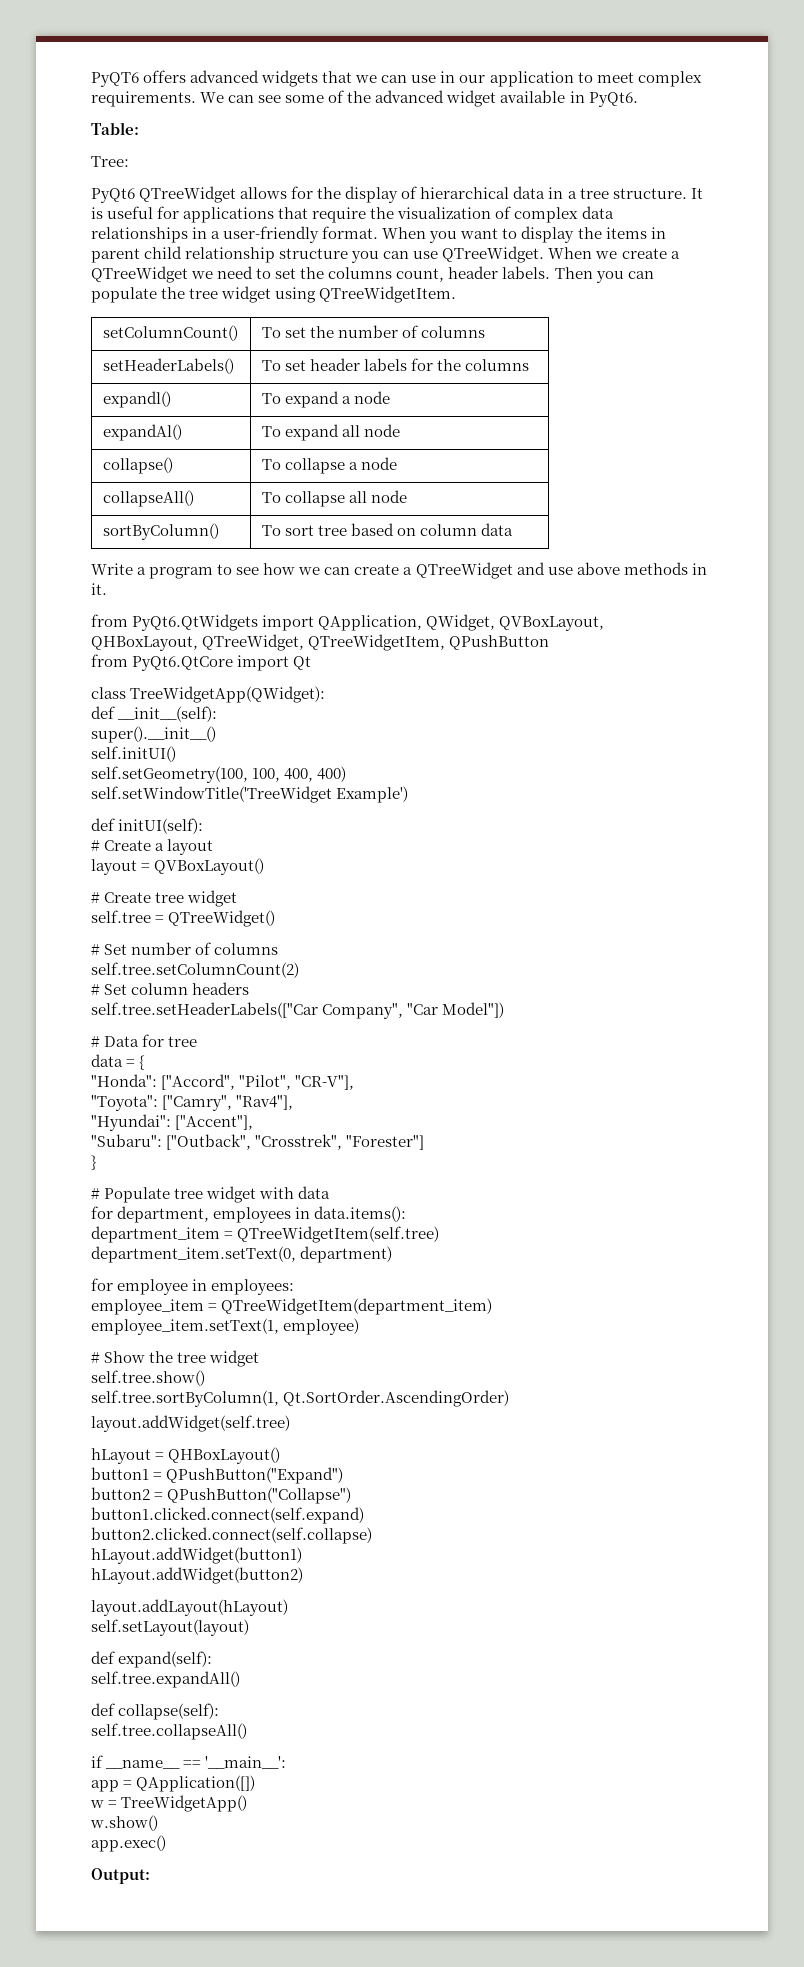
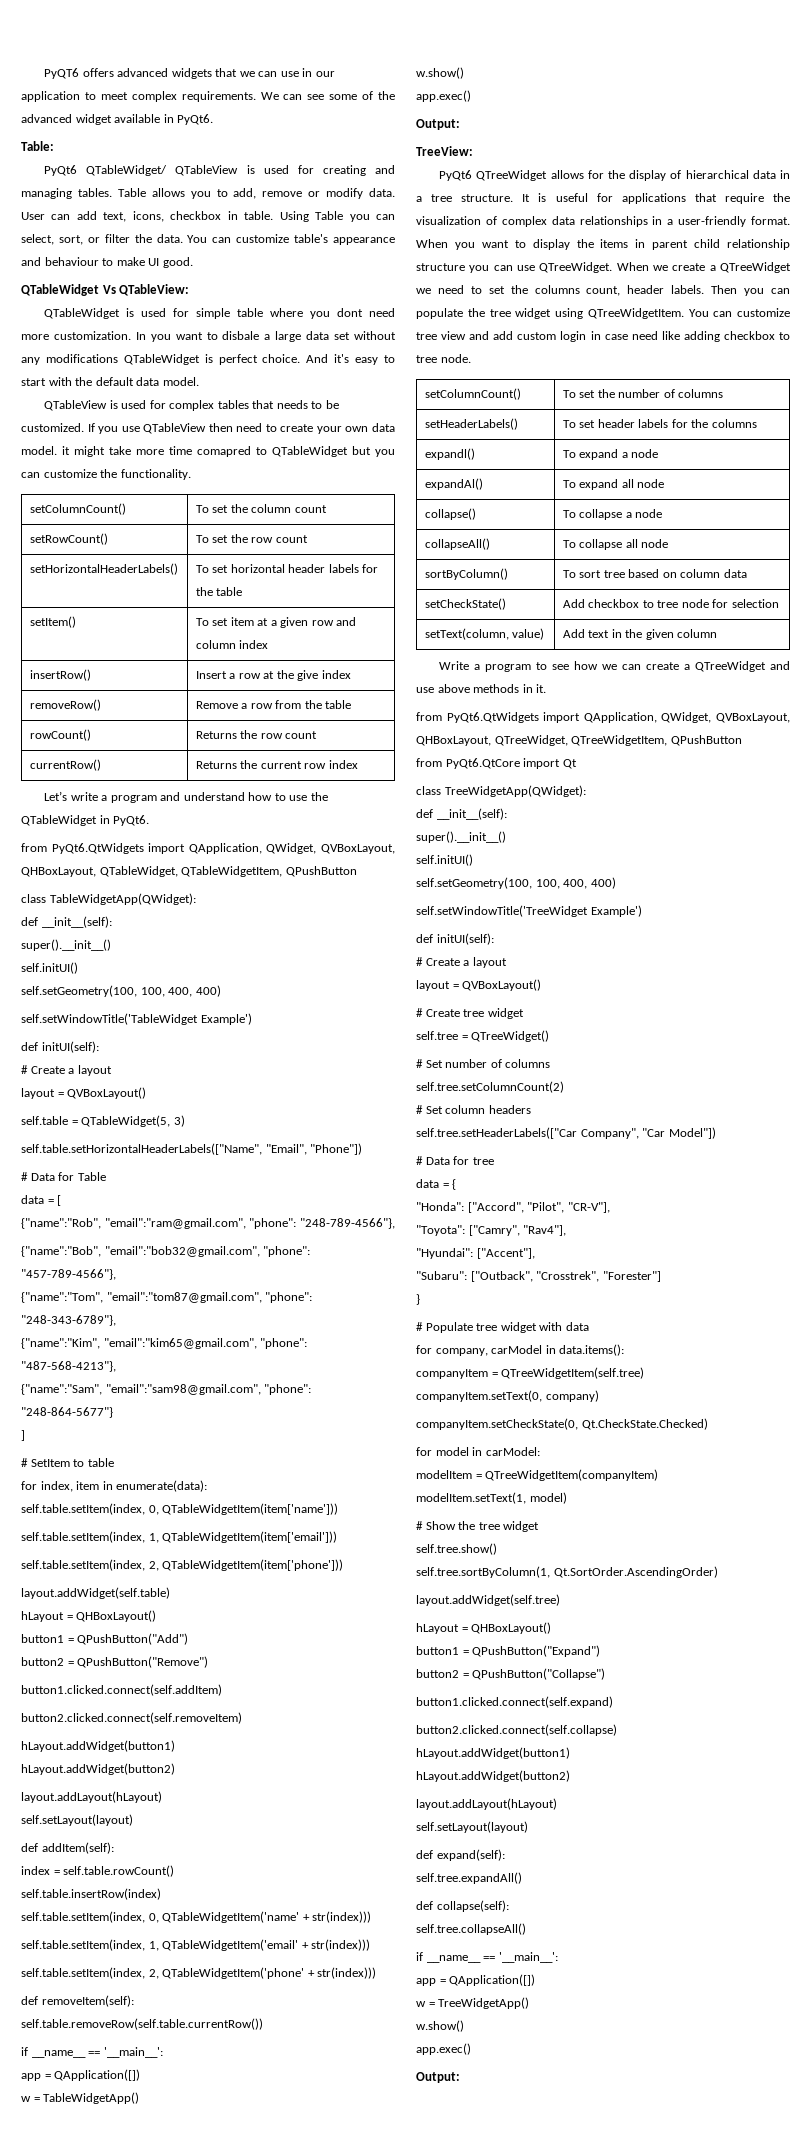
[91,156,129,167] Tree: -> [44,165,395,176] [21,188,395,199] [21,211,395,222] [21,234,395,245] [21,257,193,268] [21,284,190,296] [44,308,395,319] [21,331,397,342] [21,354,396,365] [21,377,199,386] [44,400,339,411] [21,423,395,434] [21,446,395,457] [21,469,191,480] [29,503,126,515] [195,504,327,513] [29,533,108,545] [195,534,308,543] [29,563,178,575] [195,564,379,573] [195,587,243,596] [29,616,76,628] [195,617,357,628] [195,640,269,649] [29,669,91,681] [195,670,351,681] [29,699,101,711] [195,700,352,709] [29,729,91,741] [195,730,318,739] [29,759,101,771] [195,760,358,769] [44,791,328,803] [21,815,150,826] [21,843,395,854] [21,866,357,877] [21,893,196,905] [21,916,112,928] [21,939,111,951] [21,962,78,974] [21,985,221,997] [21,1013,252,1025] [21,1041,99,1053] [21,1065,112,1076] [21,1087,147,1099] [21,1115,185,1127] [21,1143,363,1155] [21,1172,106,1181] [21,1195,62,1206] [21,1218,395,1229] [21,1246,311,1257] [21,1269,116,1280] [21,1292,313,1303] [21,1315,116,1326] [21,1338,308,1349] [21,1361,116,1372] [21,1384,312,1395] [21,1407,113,1418] [21,1430,25,1441] [21,1458,114,1467] [21,1480,208,1492] [21,1503,339,1515] [21,1531,338,1543] [21,1559,344,1571] [21,1587,170,1599] [21,1610,157,1622] [21,1633,189,1645] [21,1656,209,1668] [21,1684,222,1696] [21,1712,242,1724] [21,1740,175,1752] [21,1763,175,1775] [21,1791,162,1803] [21,1814,133,1826] [21,1842,114,1854] [21,1865,175,1877] [21,1888,161,1900] [21,1911,372,1923] [21,1939,371,1951] [21,1967,377,1979] [21,1995,134,2007] [21,2018,263,2030] [21,2047,163,2058] [21,2069,141,2081] [21,2092,140,2104] [416,67,464,79] [416,90,471,102] [416,119,460,130] [416,146,473,156] PyQt6 QTableWidget/ QTableView is used for creating and managing tables. Table allows you to add, remove or modify data. User can add text, icons, checkbox in table. Using Table you can select, sort, or filter the data. You can customize table's appearance and behaviour to make UI good. // QTableWidget Vs QTableView: // QTableWidget is used for simple table where you dont need more customization. In you want to disbale a large data set without any modifications QTableWidget is perfect choice. And it's easy to start with the default data model. // QTableView is used for complex tables that needs to be customized. If you use QTableView then need to create your own data model. it might take more time comapred to QTableWidget but you can customize the functionality. // setColumnCount() | To set the column count // setRowCount() | To set the row count // setHorizontalHeaderLabels() | To set horizontal header labels for the table // setItem() | To set item at a given row and column index // insertRow() | Insert a row at the give index // removeRow() | Remove a row from the table // rowCount() | Returns the row count // currentRow() | Returns the current row index // Let’s write a program and understand how to use the QTableWidget in PyQt6. // from PyQt6.QtWidgets import QApplication, QWidget, QVBoxLayout, QHBoxLayout, QTableWidget, QTableWidgetItem, QPushButton // class TableWidgetApp(QWidget): // def __init__(self): // super().__init__() // self.initUI() // self.setGeometry(100, 100, 400, 400) // self.setWindowTitle('TableWidget Example') // def initUI(self): // # Create a layout // layout = QVBoxLayout() // self.table = QTableWidget(5, 3) // self.table.setHorizontalHeaderLabels(["Name", "Email", "Phone"]) // # Data for Table // data = [ // {"name":"Rob", "email":"ram@gmail.com", "phone": "248-789-4566"}, // {"name":"Bob", "email":"bob32@gmail.com", "phone": "457-789-4566"}, // {"name":"Tom", "email":"tom87@gmail.com", "phone": "248-343-6789"}, // {"name":"Kim", "email":"kim65@gmail.com", "phone": "487-568-4213"}, // {"name":"Sam", "email":"sam98@gmail.com", "phone": "248-864-5677"} // ] // # SetItem to table // for index, item in enumerate(data): // self.table.setItem(index, 0, QTableWidgetItem(item['name'])) // self.table.setItem(index, 1, QTableWidgetItem(item['email'])) // self.table.setItem(index, 2, QTableWidgetItem(item['phone'])) // layout.addWidget(self.table) // hLayout = QHBoxLayout() // button1 = QPushButton("Add") // button2 = QPushButton("Remove") // button1.clicked.connect(self.addItem) // button2.clicked.connect(self.removeItem) // hLayout.addWidget(button1) // hLayout.addWidget(button2) // layout.addLayout(hLayout) // self.setLayout(layout) // def addItem(self): // index = self.table.rowCount() // self.table.insertRow(index) // self.table.setItem(index, 0, QTableWidgetItem('name' + str(index))) // self.table.setItem(index, 1, QTableWidgetItem('email' + str(index))) // self.table.setItem(index, 2, QTableWidgetItem('phone' + str(index))) // def removeItem(self): // self.table.removeRow(self.table.currentRow()) // if __name__ == '__main__': // app = QApplication([]) // w = TableWidgetApp() // w.show() // app.exec() // Output: // TreeView:
(457, 294) none -> [688,308,790,317] [416,331,790,342] [416,354,471,363] You can customize tree view and add custom login in case need like adding checkbox to tree node.
(513, 529) none -> [424,598,506,610] [562,599,779,608] [424,628,545,640] [562,629,718,640] // setCheckState() | Add checkbox to tree node for selection // setText(column, value) | Add text in the given column
[117,1206,292,1223] department, employees -> [435,1345,543,1356] company, carModel
[91,1226,220,1243] department_item -> [416,1369,488,1379] companyItem
[91,1246,393,1263] [91,1278,295,1295] [91,1298,493,1315] [91,1318,360,1335] department_item.setText(0, department) // for employee in employees: // employee_item = QTreeWidgetItem(department_item) // employee_item.setText(1, employee) -> [416,1390,599,1402] [416,1418,708,1430] [416,1447,540,1456] [416,1469,659,1481] [416,1492,567,1504] companyItem.setText(0, company) // companyItem.setCheckState(0, Qt.CheckState.Checked) // for model in carModel: // modelItem = QTreeWidgetItem(companyItem) // modelItem.setText(1, model)

